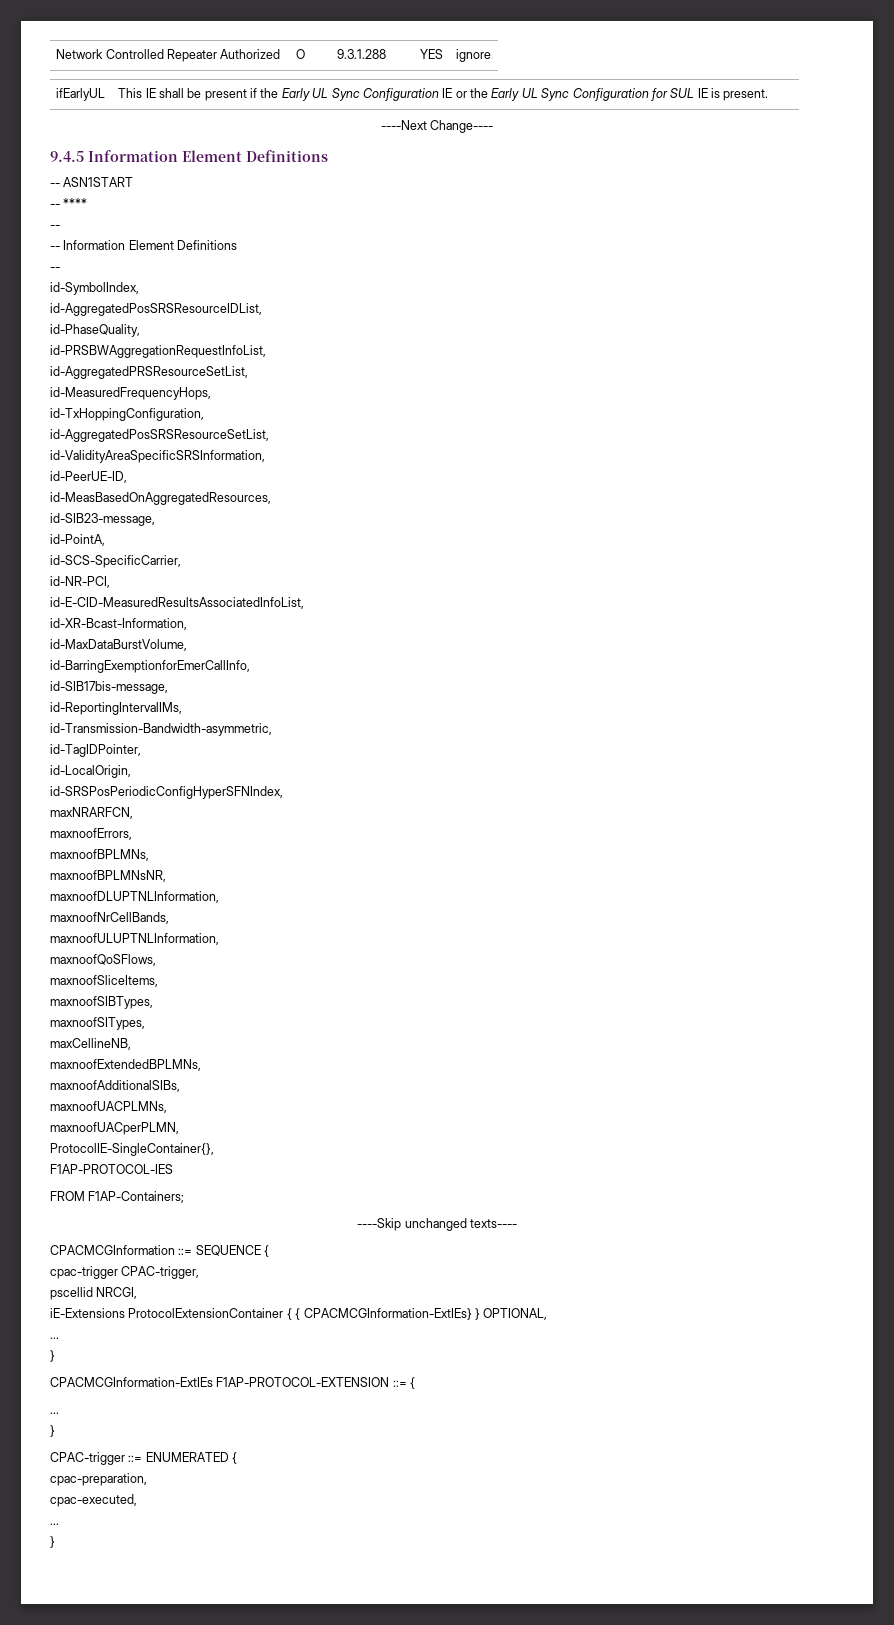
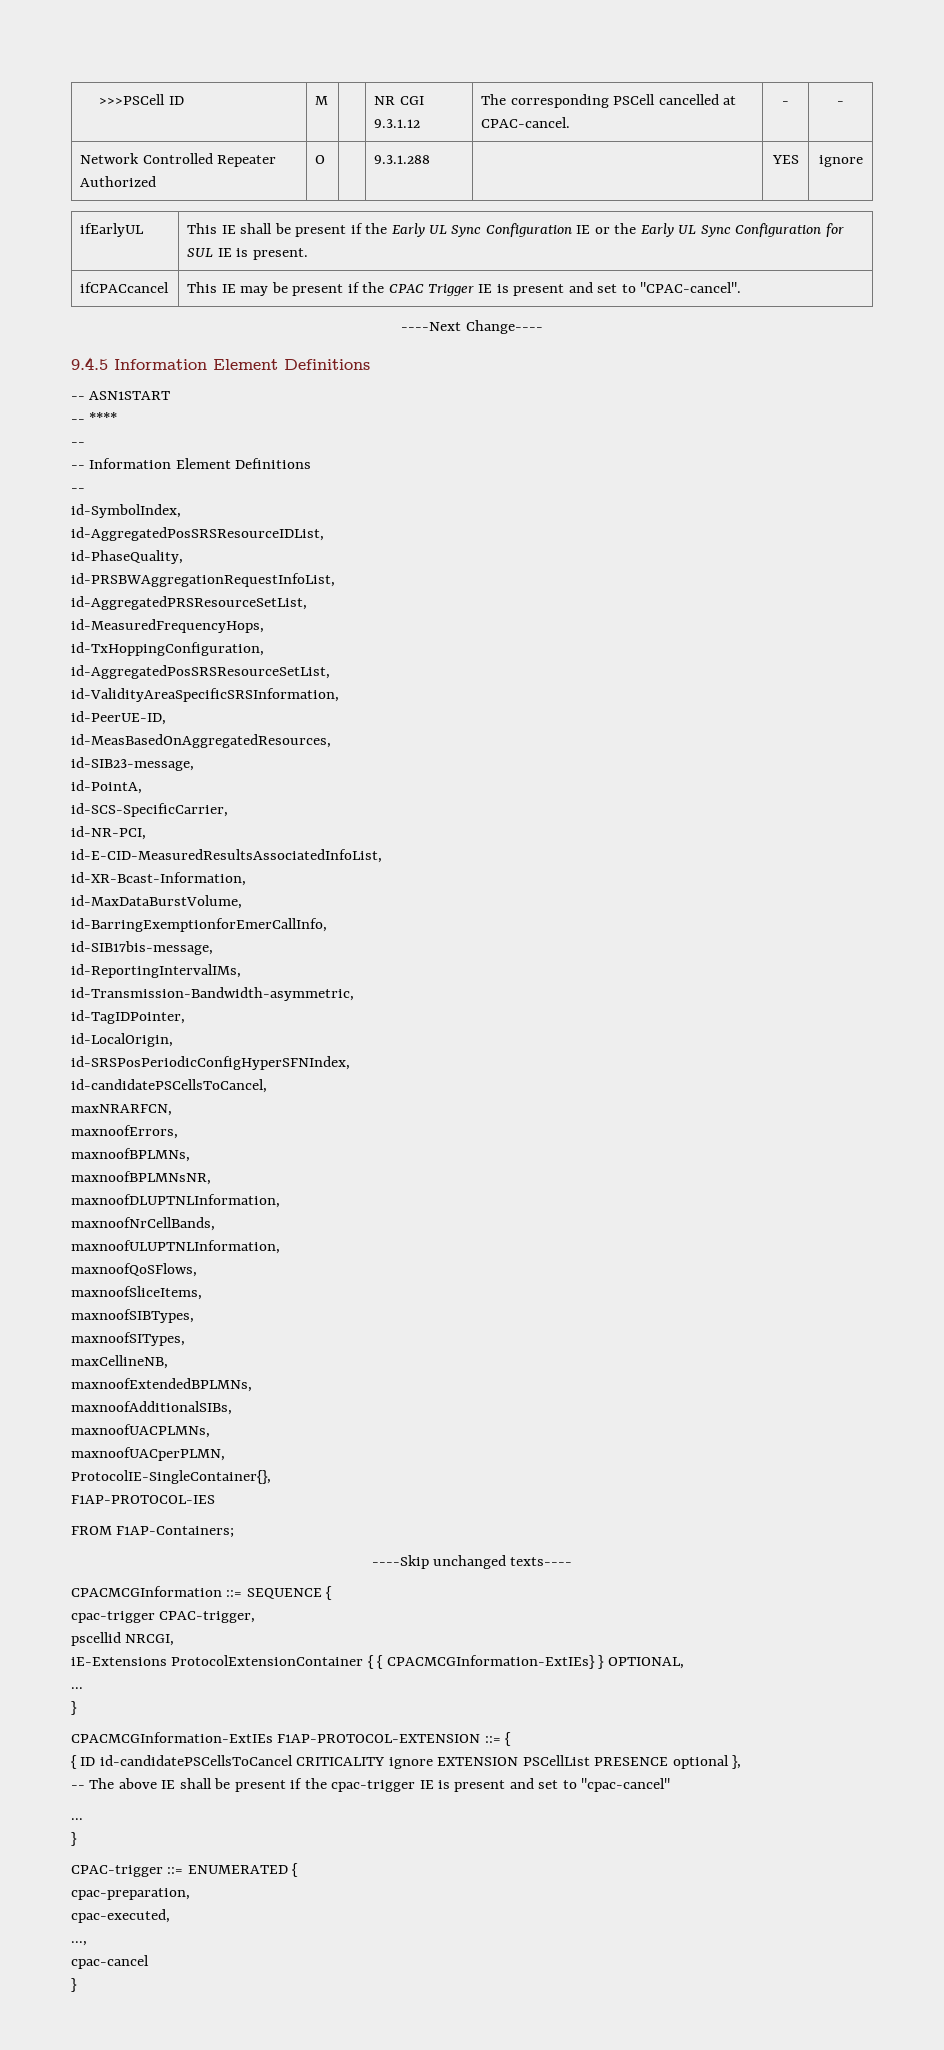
(56, 54) none -> [99,94,184,105] [315,96,329,105] [374,96,424,105] [374,119,421,128] [481,94,737,108] [481,117,571,128] [782,101,789,105] [837,101,844,105] >>>PSCell ID | M | | NR CGI 9.3.1.12 | The corresponding PSCell cancelled at CPAC-cancel. | - | - //
(769, 95) none -> [80,282,170,293] [187,282,742,296] // ifCPACcancel | This IE may be present if the CPAC Trigger IE is present and set to "CPAC-cancel".
(283, 792) none -> [71,1079,267,1093] // id-candidatePSCellsToCancel,
(416, 1383) none -> [71,1755,742,1769] [71,1778,671,1792] // { ID id-candidatePSCellsToCancel CRITICALITY ignore EXTENSION PSCellList PRESENCE optional }, // -- The above IE shall be present if the cpac-trigger IE is present and set to "cpac-cancel"
[50,1523,59,1525] ... -> [71,1941,87,1946] [71,1955,149,1969] ..., // cpac-cancel

